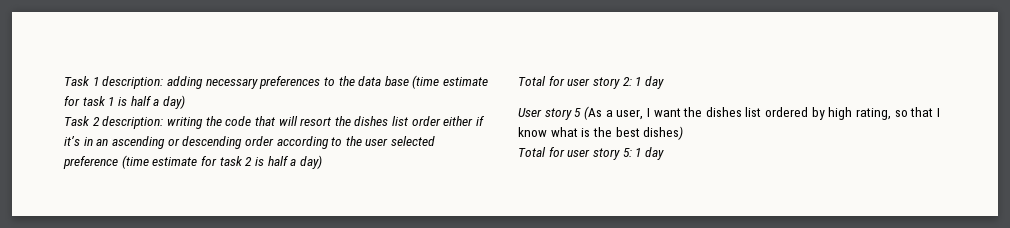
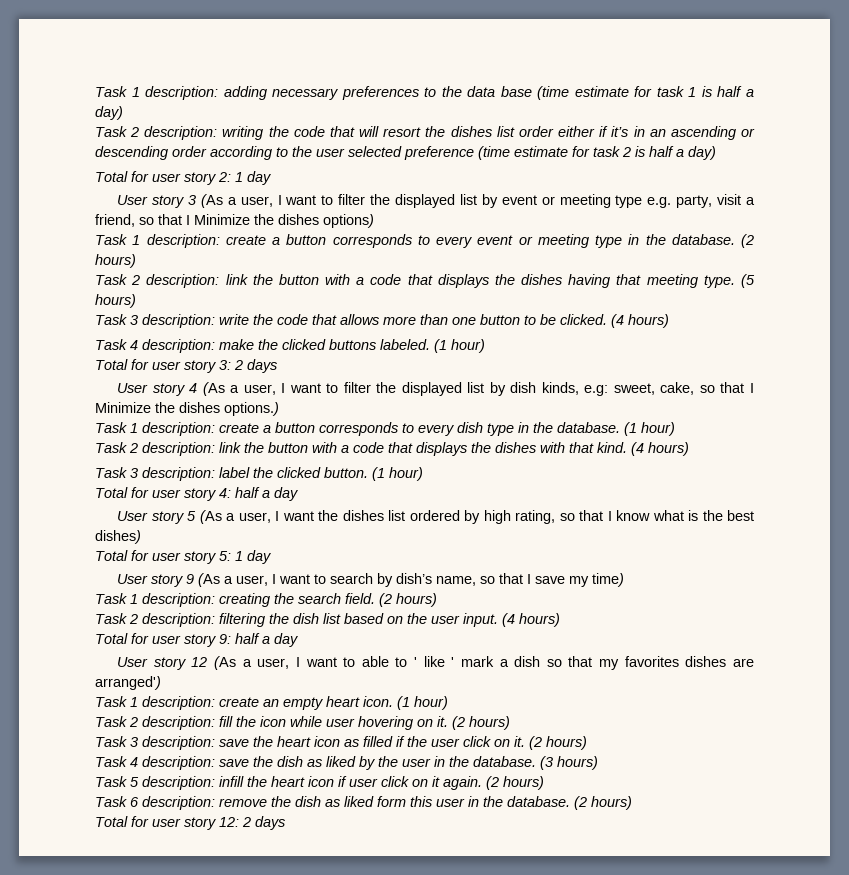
(664, 82) none -> [117,194,755,208] [95,214,374,228] [95,234,754,248] [95,254,136,268] [95,274,755,288] [95,294,136,308] [95,314,669,328] [95,339,485,353] [95,359,277,373] [117,382,755,396] [95,402,279,416] [95,422,675,436] [95,442,689,456] [95,467,423,481] [95,487,298,501] // User story 3 (As a user, I want to filter the displayed list by event or meeting type e.g. party, visit a friend, so that I Minimize the dishes options) // Task 1 description: create a button corresponds to every event or meeting type in the database. (2 hours) // Task 2 description: link the button with a code that displays the dishes having that meeting type. (5 hours) // Task 3 description: write the code that allows more than one button to be clicked. (4 hours) // Task 4 description: make the clicked buttons labeled. (1 hour) // Total for user story 3: 2 days // User story 4 (As a user, I want to filter the displayed list by dish kinds, e.g: sweet, cake, so that I Minimize the dishes options.) // Task 1 description: create a button corresponds to every dish type in the database. (1 hour) // Task 2 description: link the button with a code that displays the dishes with that kind. (4 hours) // Task 3 description: label the clicked button. (1 hour) // Total for user story 4: half a day
(664, 153) none -> [117,573,625,587] [95,593,437,607] [95,613,560,627] [95,633,298,647] [117,656,754,670] [95,676,161,690] [95,696,448,710] [95,716,510,730] [95,736,587,750] [95,756,598,770] [95,776,544,790] [95,796,632,810] [95,816,285,830] // User story 9 (As a user, I want to search by dish’s name, so that I save my time) // Task 1 description: creating the search field. (2 hours) // Task 2 description: filtering the dish list based on the user input. (4 hours) // Total for user story 9: half a day // User story 12 (As a user, I want to able to ' like ' mark a dish so that my favorites dishes are arranged') // Task 1 description: create an empty heart icon. (1 hour) // Task 2 description: fill the icon while user hovering on it. (2 hours) // Task 3 description: save the heart icon as filled if the user click on it. (2 hours) // Task 4 description: save the dish as liked by the user in the database. (3 hours) // Task 5 description: infill the heart icon if user click on it again. (2 hours) // Task 6 description: remove the dish as liked form this user in the database. (2 hours) // Total for user story 12: 2 days

